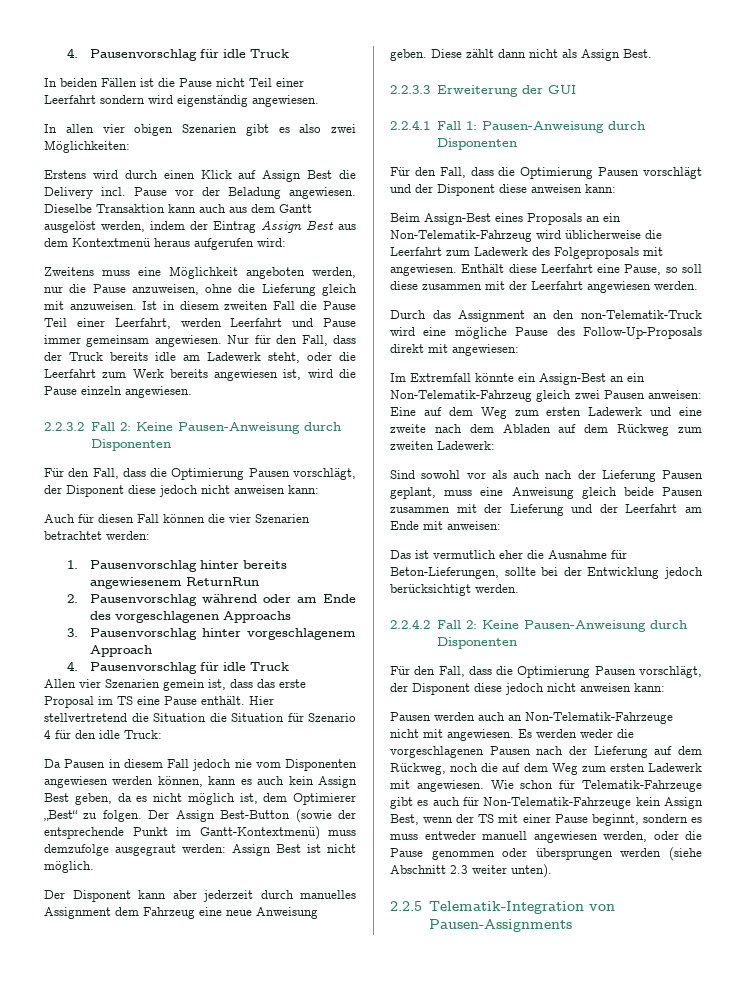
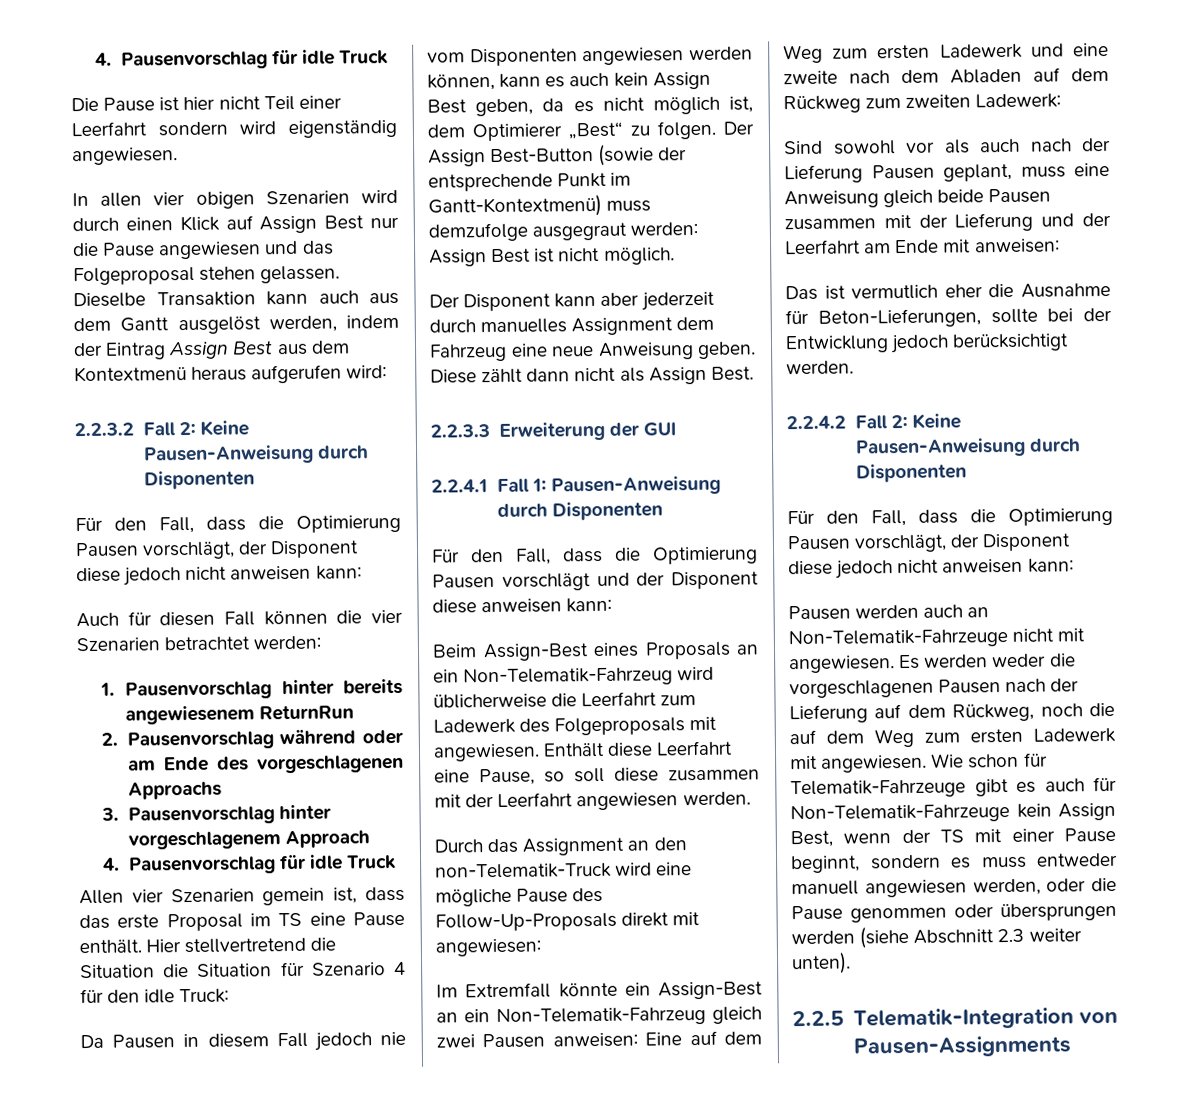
[66,48,289,61] [44,78,212,87] 4. Pausenvorschlag für idle Truck // In beiden Fällen ist die Pause -> [95,49,389,70] [71,96,216,112] 4. Pausenvorschlag für idle Truck // Die Pause ist hier
[245,124,356,136] [44,140,130,153] [44,170,86,179] gibt es also zwei Möglichkeiten: // Erstens -> (350, 197) none
[339,170,356,179] [44,187,356,199] die Delivery incl. Pause vor der Beladung angewiesen. -> [369,216,399,229] [72,240,334,260] [73,265,341,286] nur die Pause angewiesen und das Folgeproposal stehen gelassen.
[44,266,356,279] [44,284,357,296] [44,301,356,310] [44,318,356,329] [44,335,356,347] [44,352,356,363] [44,369,356,381] [44,386,192,398] // Zweitens muss eine Möglichkeit angeboten werden, nur die Pause anzuweisen, ohne die Lieferung gleich mit anzuweisen. Ist in diesem zweiten Fall die Pause Teil einer Leerfahrt, werden Leerfahrt und Pause immer gemeinsam angewiesen. Nur für den Fall, dass der Truck bereits idle am Ladewerk steht, oder die Leerfahrt zum Werk bereits angewiesen ist, wird die Pause einzeln angewiesen. -> (388, 372) none

